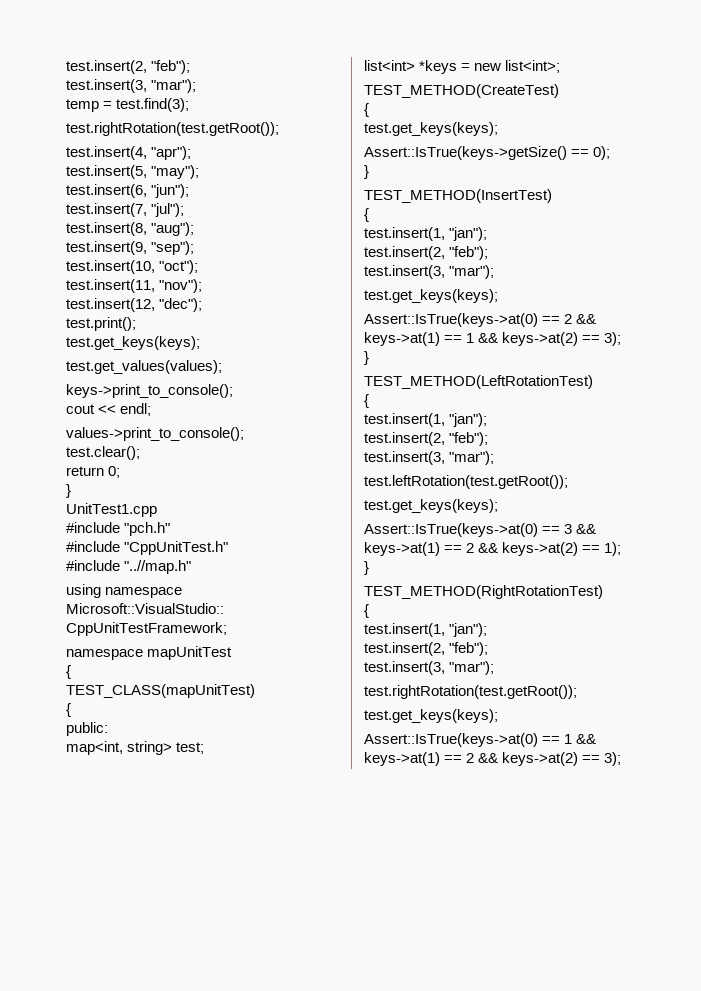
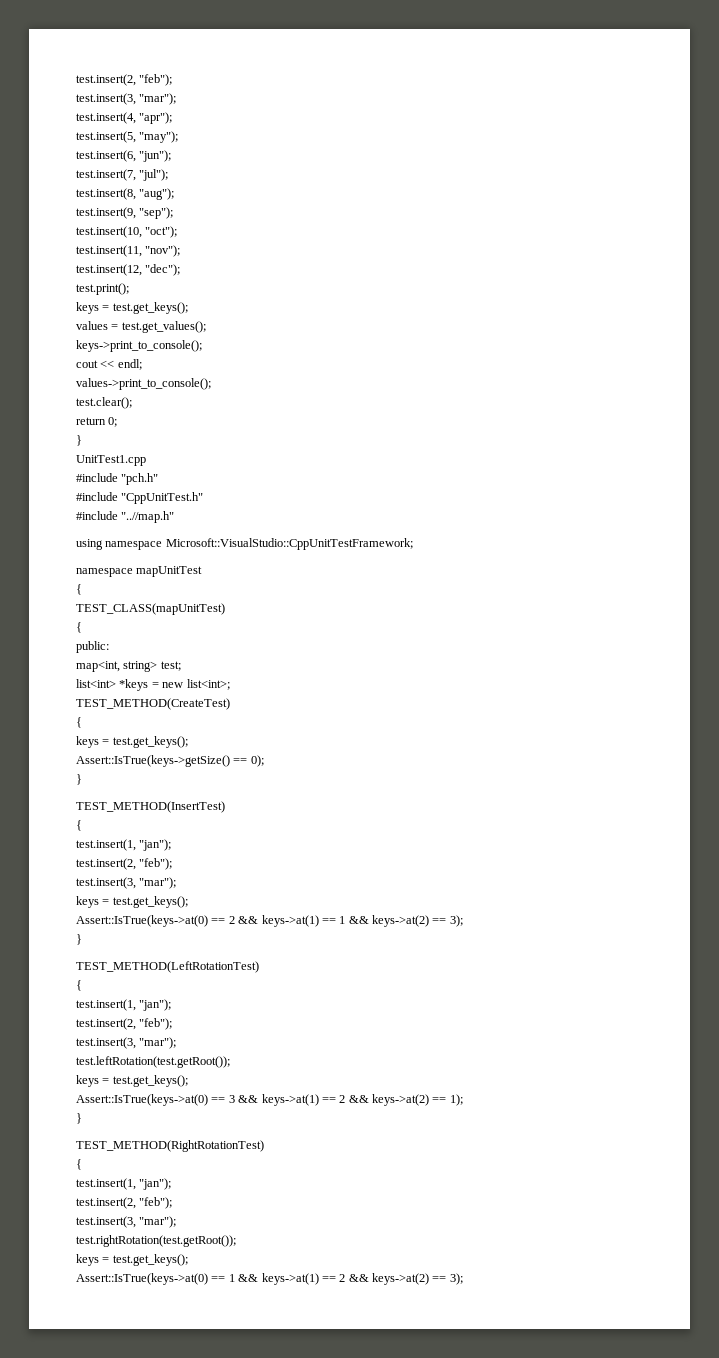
[66,60,191,74] [66,79,197,93] [66,98,190,112] [66,122,279,136] test.insert(2, "feb"); // test.insert(3, "mar"); // temp = test.find(3); // test.rightRotation(test.getRoot()); -> [76,74,173,86] [76,93,177,105] test.insert(2, "feb"); // test.insert(3, "mar");
[66,336,200,350] [66,360,222,374] test.get_keys(keys); // test.get_values(values); -> [76,302,188,314] [76,321,206,333] keys = test.get_keys(); // values = test.get_values();
[364,122,498,136] test.get_keys(keys); -> [76,736,188,748] keys = test.get_keys();
[364,289,498,303] test.get_keys(keys); -> [76,896,188,908] keys = test.get_keys();
[364,499,498,513] test.get_keys(keys); -> [76,1075,188,1087] keys = test.get_keys();
[364,709,498,723] test.get_keys(keys); -> [76,1254,188,1266] keys = test.get_keys();

